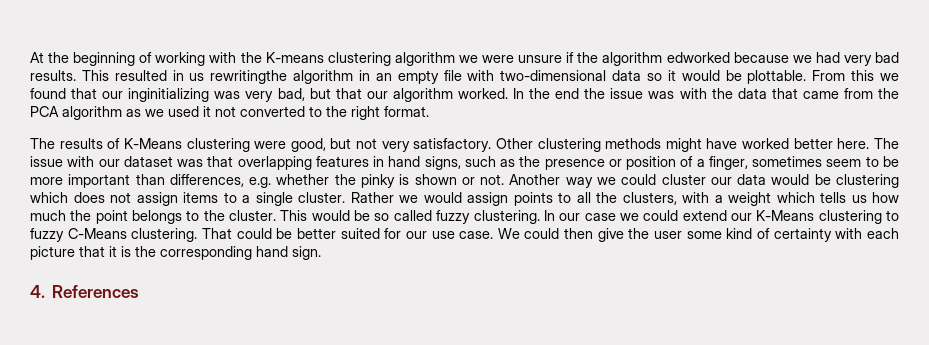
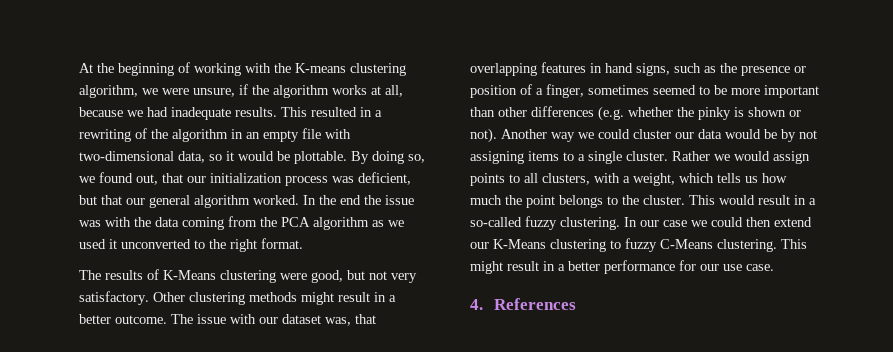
[394,52,455,66] algorithm -> [79,85,138,98] algorithm,
[518,55,563,63] unsure -> [193,88,235,97] unsure,
[666,52,730,63] edworked -> [332,85,403,97] works at all,
[843,52,899,66] very bad -> [171,107,231,120] inadequate
[189,70,288,84] us rewritingthe -> [375,110,382,117] [79,128,168,142] a rewriting of the
[612,70,642,81] data -> [178,151,205,163] data,
[812,70,875,81] From this -> [351,151,425,164] By doing so,
[71,88,305,102] that our inginitializing was very bad, -> [136,172,411,186] out, that our initialization process was deficient,
(388, 95) none -> [149,195,190,208] general
[771,88,839,99] that came -> [182,217,224,230] coming
[215,106,305,117] not converted -> [121,239,191,249] unconverted
[706,138,870,149] have worked better here. -> [338,292,396,302] [79,314,167,324] result in a better outcome.
[177,159,204,167] was -> [325,317,351,326] was,
[826,159,862,167] seem -> [653,85,696,95] seemed
[169,174,272,188] differences, e.g. -> [498,106,624,121] other differences (e.g.
[480,174,505,185] not. -> [470,128,497,143] not).
[836,174,900,188] [30,192,178,206] clustering which does not assign -> [781,129,817,142] [470,151,524,164] by not assigning
[596,192,617,203] the -> (538, 178) none
[728,192,771,206] weight -> [633,173,675,186] weight,
[354,210,432,221] be so called -> [758,195,816,205] [470,217,522,227] result in a so-called
(679, 215) none -> [746,217,771,227] then
[201,228,900,242] [30,246,321,260] That could be better suited for our use case. We could then give the user some kind of certainty with each picture that it is the corresponding hand sign. -> [781,239,807,249] [470,260,774,274] This might result in a better performance for our use case.

